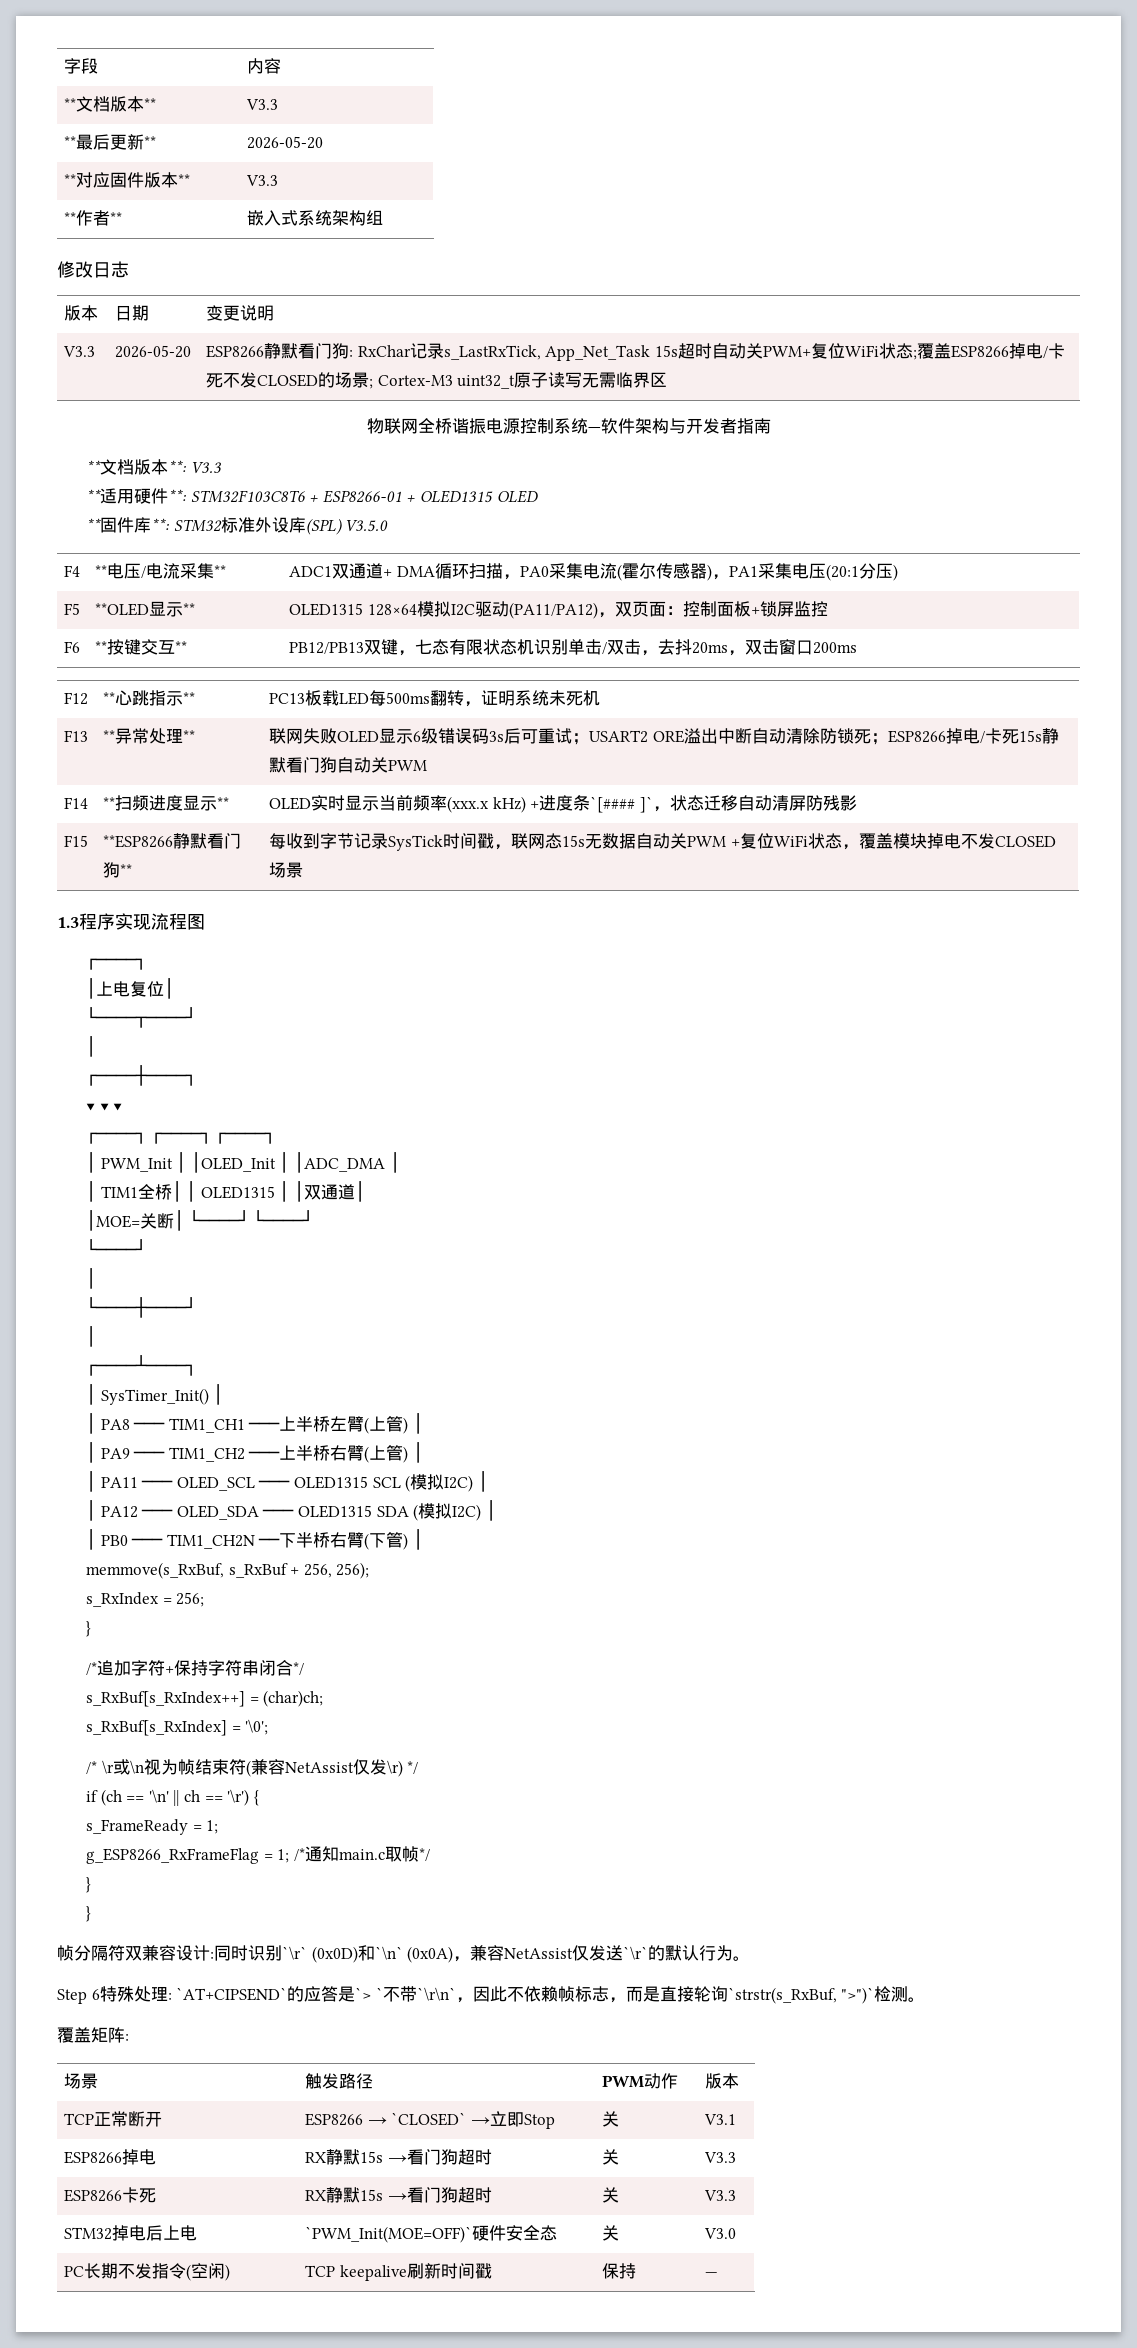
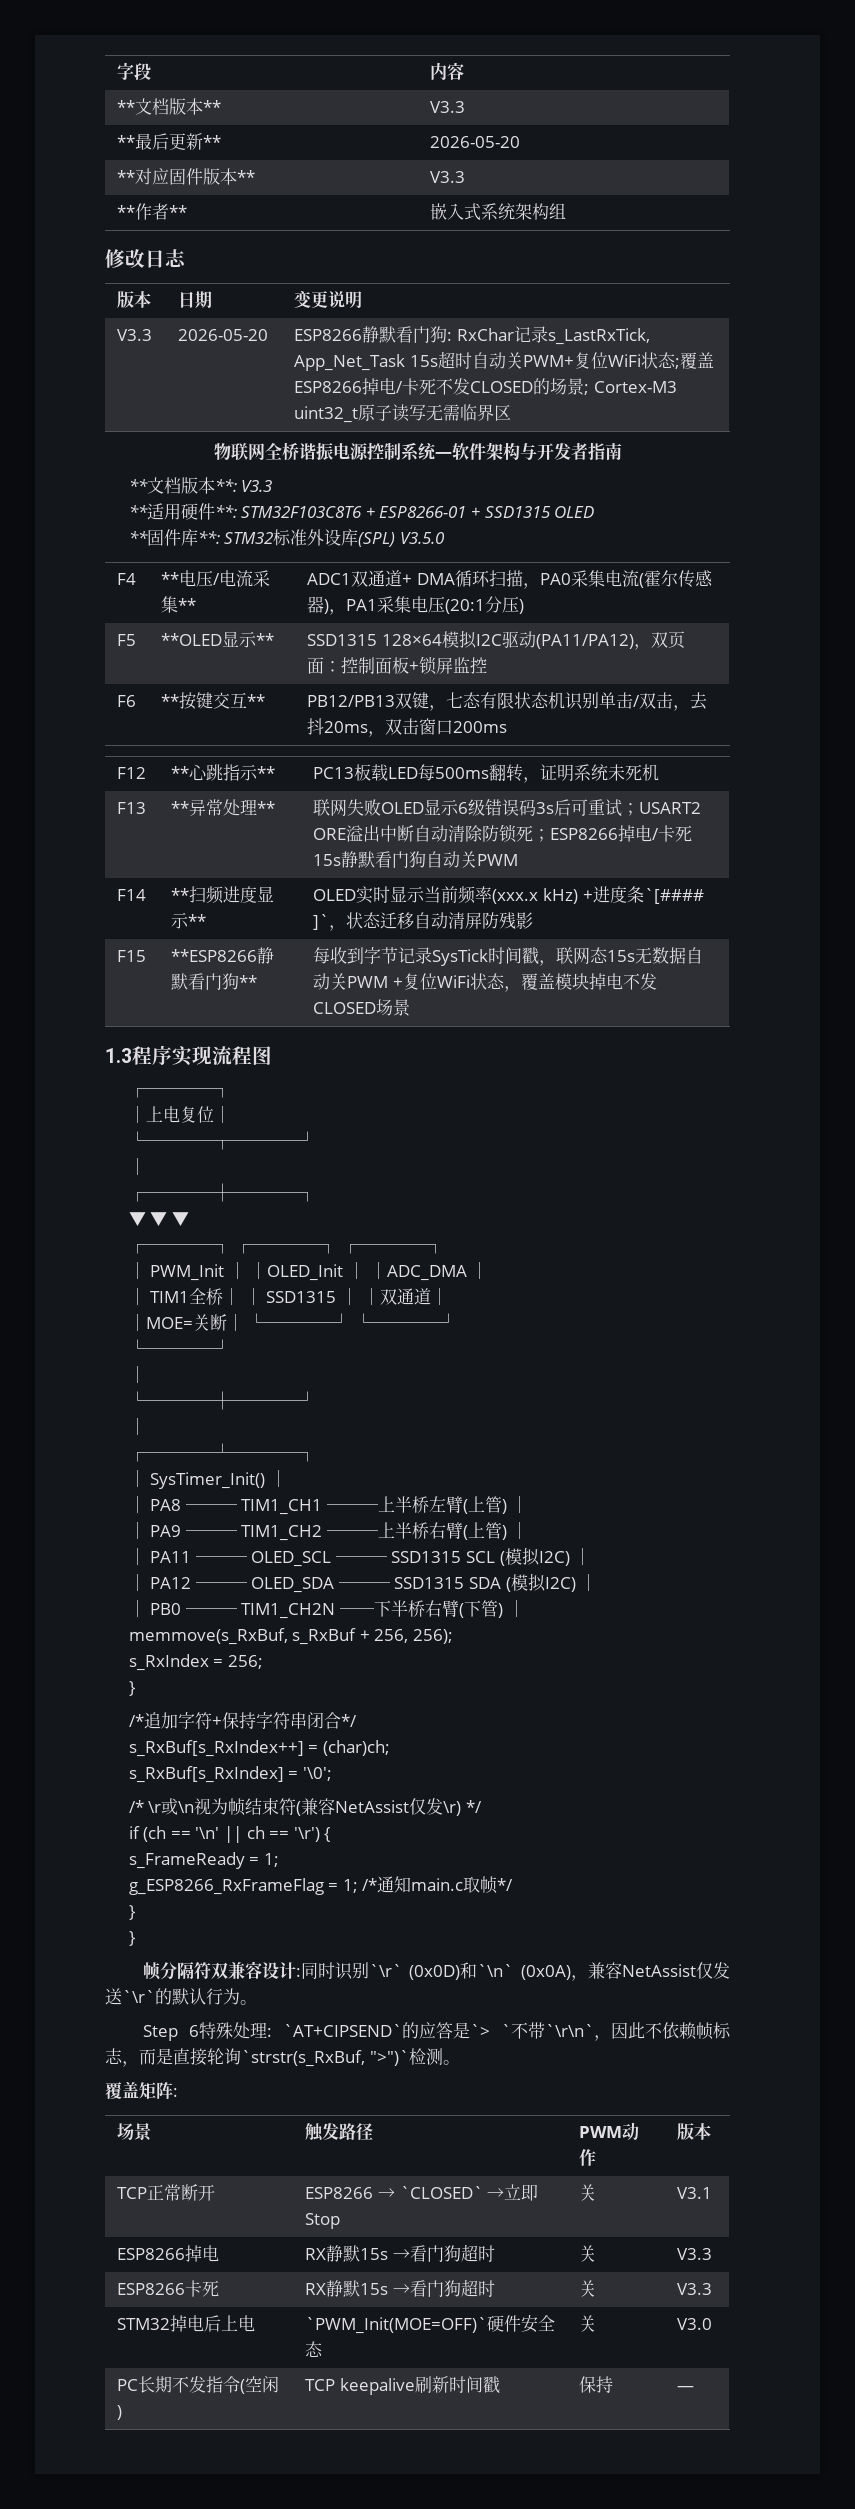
[419,490,493,503] OLED1315 -> [484,506,551,518] SSD1315
[289,603,364,616] OLED1315 -> [307,634,378,646] SSD1315
[200,1186,275,1199] OLED1315 -> [266,1291,337,1303] SSD1315
[293,1476,368,1489] OLED1315 -> [391,1551,462,1563] SSD1315
[297,1505,372,1518] OLED1315 -> [394,1577,465,1589] SSD1315

